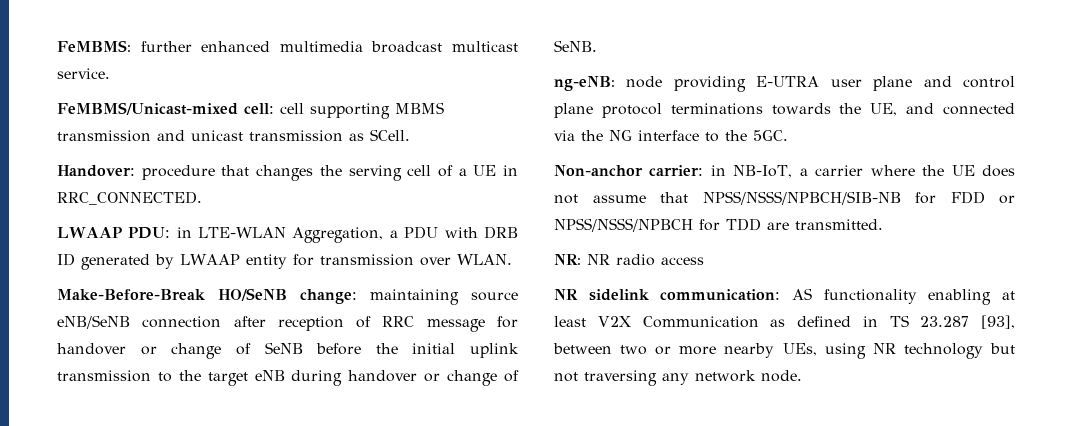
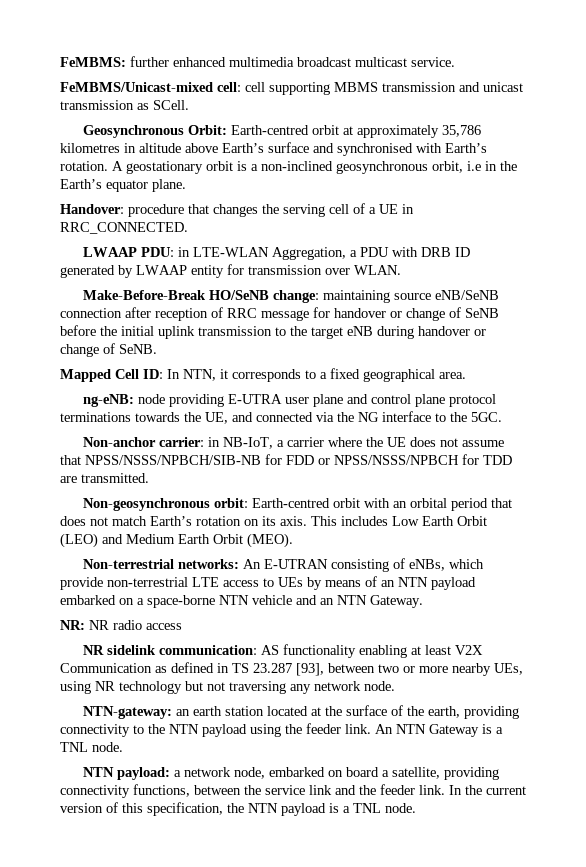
(410, 135) none -> [82,125,481,138] [60,142,487,156] [60,161,517,174] [60,179,186,192] // Geosynchronous Orbit: Earth-centred orbit at approximately 35,786 kilometres in altitude above Earth’s surface and synchronised with Earth’s rotation. A geostationary orbit is a non-inclined geosynchronous orbit, i.e in the Earth’s equator plane.
(597, 46) none -> [60,368,466,382] // Mapped Cell ID: In NTN, it corresponds to a fixed geographical area.
(883, 224) none -> [82,498,512,511] [60,516,487,526] [60,533,293,548] [82,558,484,572] [60,576,476,590] [60,595,423,608] // Non-geosynchronous orbit: Earth-centred orbit with an orbital period that does not match Earth’s rotation on its axis. This includes Low Earth Orbit (LEO) and Medium Earth Orbit (MEO). // Non-terrestrial networks: An E-UTRAN consisting of eNBs, which provide non-terrestrial LTE access to UEs by means of an NTN payload embarked on a space-borne NTN vehicle and an NTN Gateway.
(802, 376) none -> [82,705,519,719] [60,723,503,737] [60,742,123,752] [82,767,499,780] [60,784,526,798] [60,802,416,816] // NTN-gateway: an earth station located at the surface of the earth, providing connectivity to the NTN payload using the feeder link. An NTN Gateway is a TNL node. // NTN payload: a network node, embarked on board a satellite, providing connectivity functions, between the service link and the feeder link. In the current version of this specification, the NTN payload is a TNL node.

